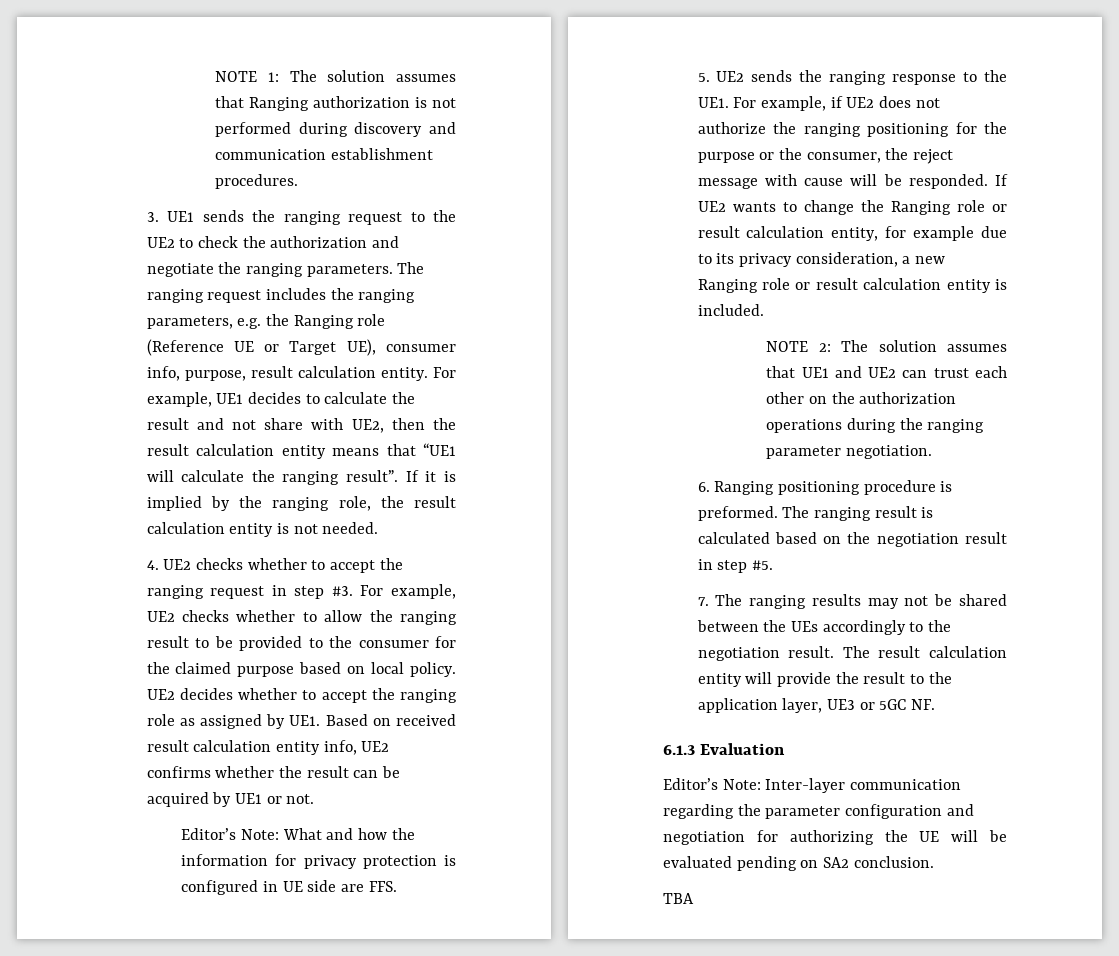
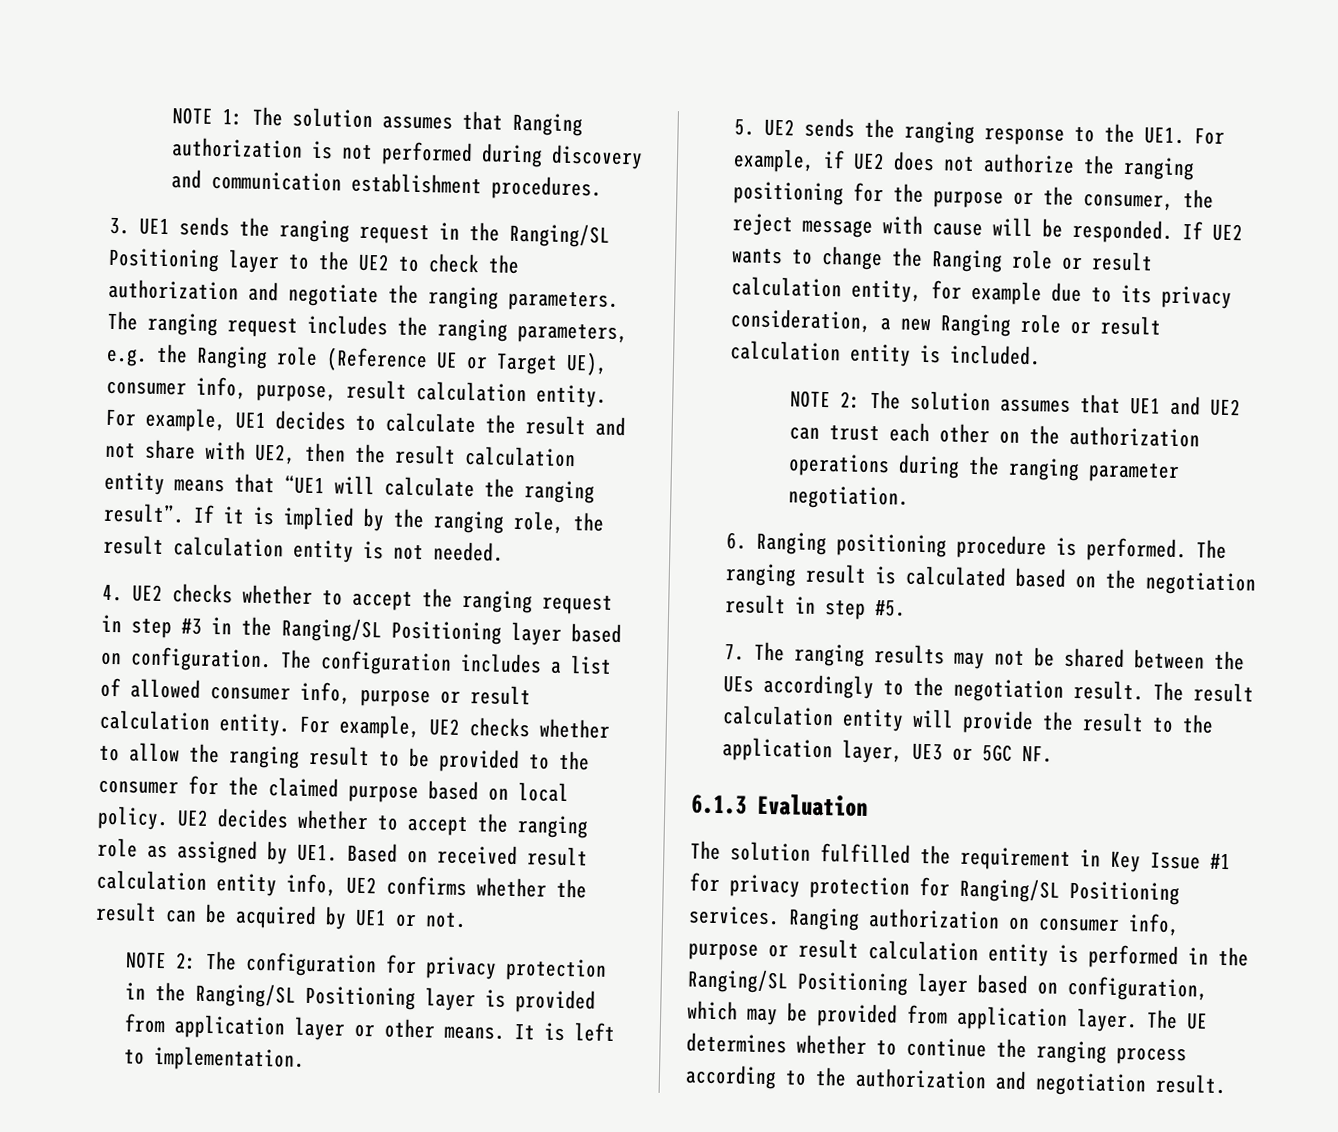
(403, 218) none -> [439,222,611,248] [108,247,281,274] in the Ranging/SL Positioning layer
[331,586,353,596] #3. -> [181,616,623,646] [100,646,613,676] [100,677,532,708] [99,709,291,737] #3 in the Ranging/SL Positioning layer based on configuration. The configuration includes a list of allowed consumer info, purpose or result calculation entity.
[181,828,415,840] [181,854,456,869] [181,880,397,895] Editor’s Note: What and how the information for privacy protection is configured in UE side are FFS. -> [124,950,607,982] [124,981,596,1014] [123,1013,615,1043] [123,1045,305,1072] NOTE 2: The configuration for privacy protection in the Ranging/SL Positioning layer is provided from application layer or other means. It is left to implementation.
[697,506,778,521] preformed. -> [1086,537,1188,563] performed.
[663,778,962,793] [663,804,974,819] [663,830,1007,845] [663,856,934,871] [663,893,694,904] Editor’s Note: Inter-layer communication regarding the parameter configuration and negotiation for authorizing the UE will be evaluated pending on SA2 conclusion. // TBA -> [690,840,1231,873] [689,872,1180,906] [688,905,1180,937] [688,938,1249,970] [687,968,1208,1002] [687,1000,1208,1033] [686,1032,1187,1066] [685,1064,1227,1097] The solution fulfilled the requirement in Key Issue #1 for privacy protection for Ranging/SL Positioning services. Ranging authorization on consumer info, purpose or result calculation entity is performed in the Ranging/SL Positioning layer based on configuration, which may be provided from application layer. The UE determines whether to continue the ranging process according to the authorization and negotiation result.

